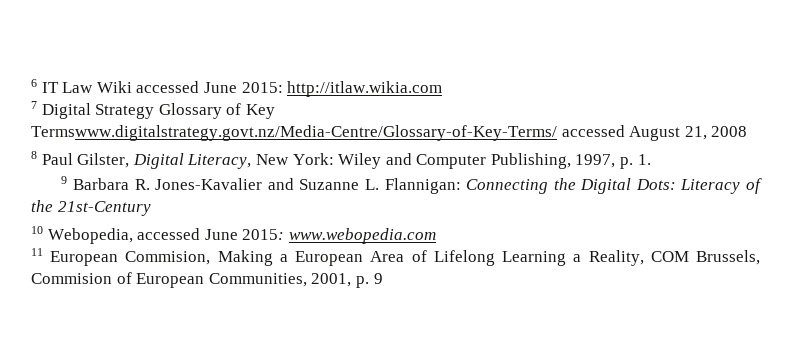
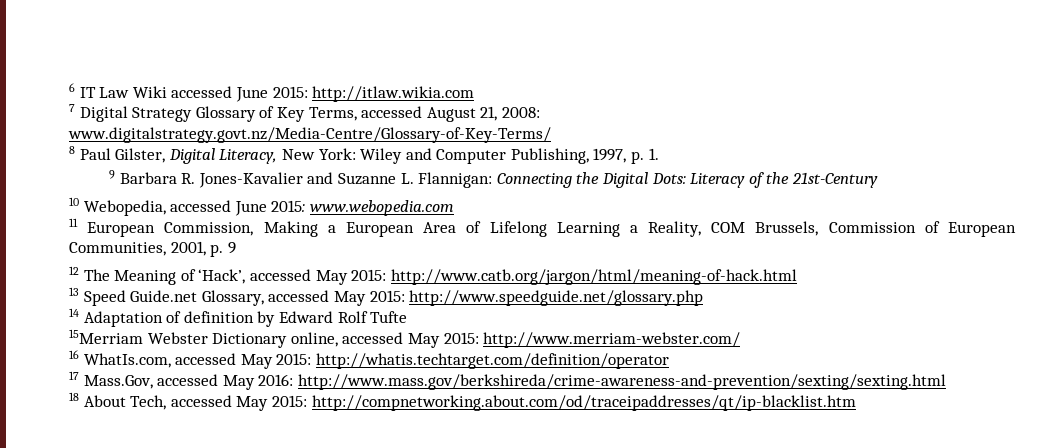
[31,125,557,141] Termswww.digitalstrategy.govt.nz/Media-Centre/Glossary-of-Key-Terms/ -> [308,107,357,121] Terms,
[711,126,748,137] 2008 -> [501,107,540,118] [68,127,551,143] 2008: www.digitalstrategy.govt.nz/Media-Centre/Glossary-of-Key-Terms/
[125,251,211,265] Commision, -> [164,222,254,236] Commission,
[31,273,112,284] Commision -> [828,222,916,233] Commission
(383, 278) none -> [69,266,797,285] [69,287,704,306] [69,308,408,327] [69,329,741,348] [69,350,669,369] [69,371,946,390] [69,392,856,411] // 12 The Meaning of ‘Hack’, accessed May 2015: http://www.catb.org/jargon/html/meaning-of-hack.html // 13 Speed Guide.net Glossary, accessed May 2015: http://www.speedguide.net/glossary.php // 14 Adaptation of definition by Edward Rolf Tufte // 15Merriam Webster Dictionary online, accessed May 2015: http://www.merriam-webster.com/ // 16 WhatIs.com, accessed May 2015: http://whatis.techtarget.com/definition/operator // 17 Mass.Gov, accessed May 2016: http://www.mass.gov/berkshireda/crime-awareness-and-prevention/sexting/sexting.html // 18 About Tech, accessed May 2015: http://compnetworking.about.com/od/traceipaddresses/qt/ip-blacklist.htm

